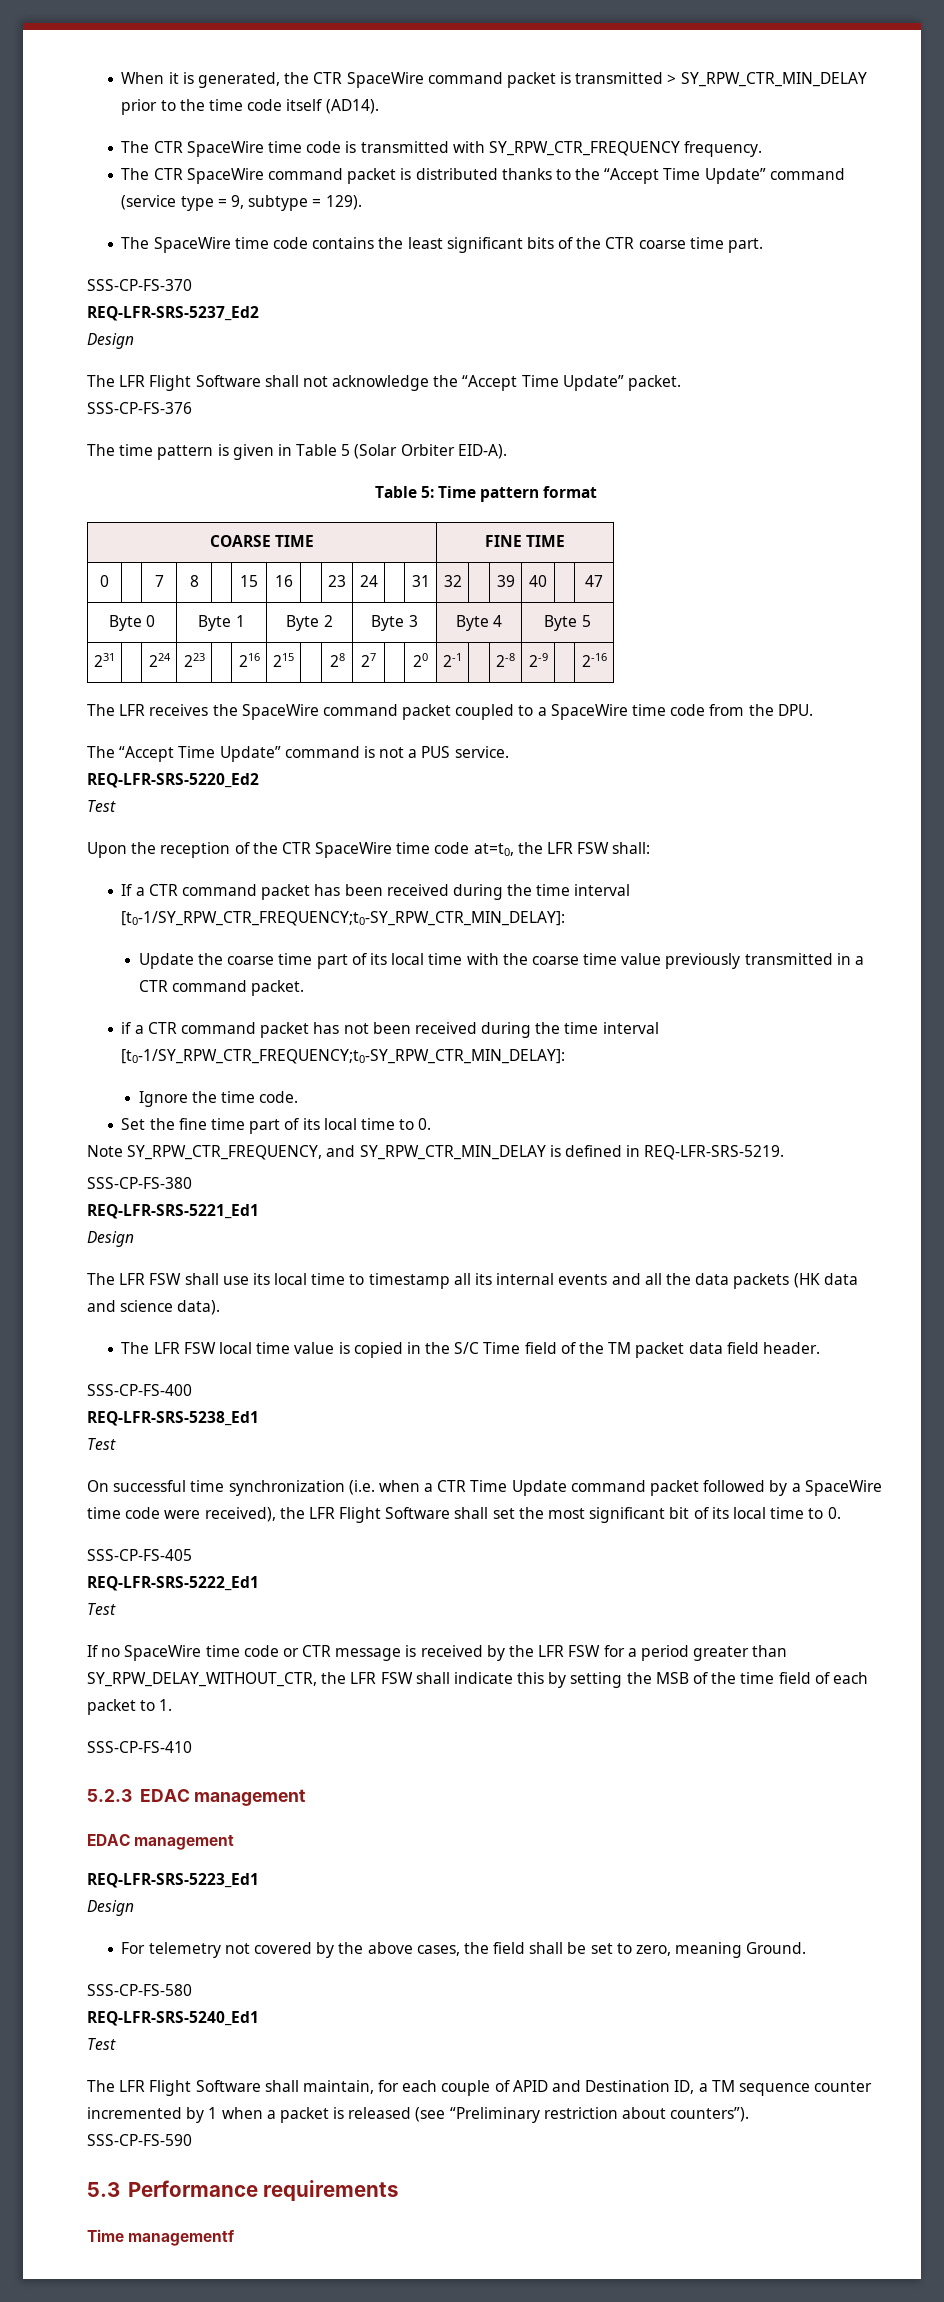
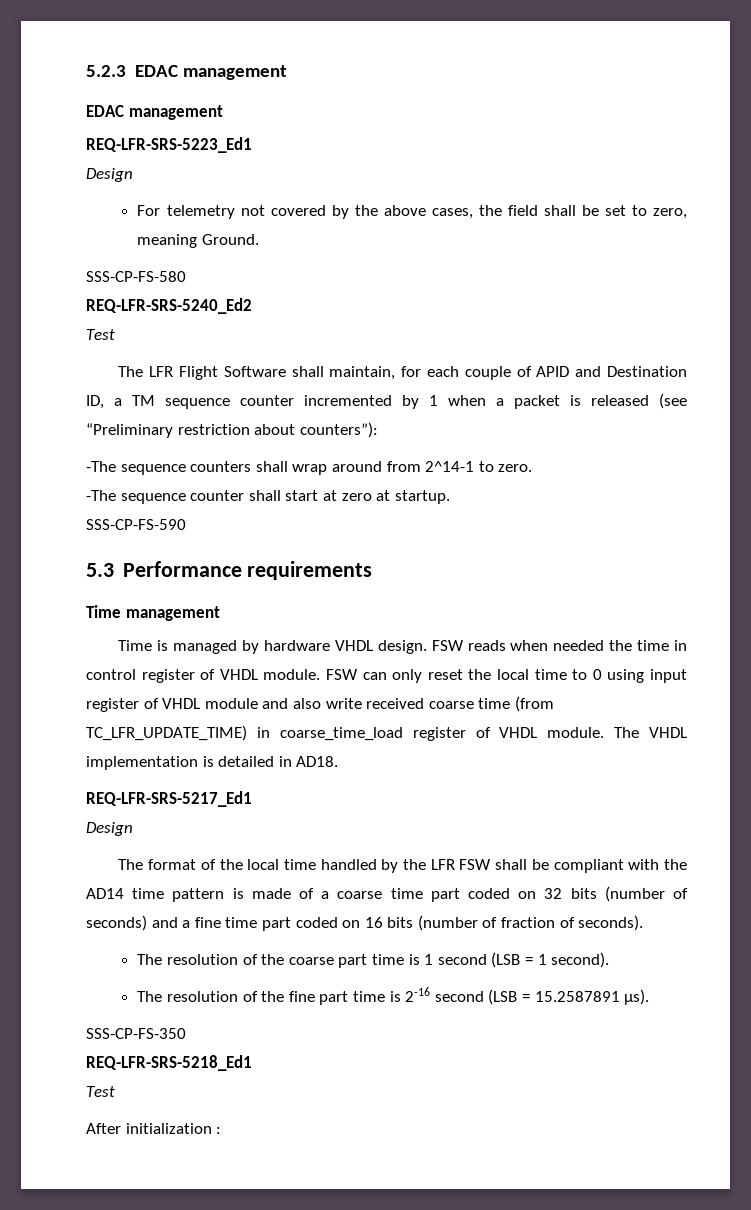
[121,72,867,88] [121,99,379,115] [121,141,763,157] [121,168,845,184] [121,195,362,211] [121,237,764,253] [87,279,192,291] [87,306,259,321] [87,333,134,349] [87,375,682,391] [87,402,192,414] [87,444,507,460] [374,486,598,502] [209,535,315,547] [484,535,566,547] [100,575,109,587] [154,575,164,587] [189,575,199,587] [240,575,258,587] [274,575,293,587] [328,575,346,587] [359,575,378,587] [411,575,430,587] [443,575,462,587] [496,575,515,587] [529,575,547,587] [585,575,603,587] [108,615,156,631] [198,615,245,631] [286,615,333,631] [371,615,418,631] [455,615,503,631] [544,615,591,631] [94,653,115,667] [148,653,171,667] [183,653,205,667] [238,653,260,667] [273,653,294,667] [329,653,345,667] [361,653,376,667] [413,653,428,667] [443,653,462,667] [496,653,515,667] [528,653,548,667] [581,653,607,667] [87,704,813,720] [87,746,509,762] [87,773,259,788] [87,800,116,812] [87,842,651,858] [121,884,631,900] [121,911,566,926] [138,953,865,969] [138,980,305,996] [121,1022,659,1038] [121,1049,566,1064] [138,1091,299,1107] [121,1118,432,1134] [87,1145,785,1160] [87,1177,192,1189] [87,1204,259,1219] [87,1231,134,1247] [87,1273,858,1289] [87,1300,221,1315] [121,1342,820,1358] [87,1384,192,1396] [87,1411,259,1426] [87,1438,116,1450] [87,1480,882,1496] [87,1507,841,1523] [87,1549,192,1561] [87,1576,259,1591] [87,1603,116,1615] [87,1645,788,1661] [87,1672,868,1688] [87,1699,173,1715] [87,1741,192,1753] When it is generated, the CTR SpaceWire command packet is transmitted > SY_RPW_CTR_MIN_DELAY prior to the time code itself (AD14). // The CTR SpaceWire time code is transmitted with SY_RPW_CTR_FREQUENCY frequency. // The CTR SpaceWire command packet is distributed thanks to the “Accept Time Update” command (service type = 9, subtype = 129). // The SpaceWire time code contains the least significant bits of the CTR coarse time part. // SSS-CP-FS-370 // REQ-LFR-SRS-5237_Ed2 // Design // The LFR Flight Software shall not acknowledge the “Accept Time Update” packet. // SSS-CP-FS-376 // The time pattern is given in Table 5 (Solar Orbiter EID-A). // Table 5: Time pattern format // COARSE TIME | FINE TIME // 0 | | 7 | 8 | | 15 | 16 | | 23 | 24 | | 31 | 32 | | 39 | 40 | | 47 // Byte 0 | Byte 1 | Byte 2 | Byte 3 | Byte 4 | Byte 5 // 231 | | 224 | 223 | | 216 | 215 | | 28 | 27 | | 20 | 2-1 | | 2-8 | 2-9 | | 2-16 // The LFR receives the SpaceWire command packet coupled to a SpaceWire time code from the DPU. // The “Accept Time Update” command is not a PUS service. // REQ-LFR-SRS-5220_Ed2 // Test // Upon the reception of the CTR SpaceWire time code at=t0, the LFR FSW shall: // If a CTR command packet has been received during the time interval [t0-1/SY_RPW_CTR_FREQUENCY;t0-SY_RPW_CTR_MIN_DELAY]: // Update the coarse time part of its local time with the coarse time value previously transmitted in a CTR command packet. // if a CTR command packet has not been received during the time interval [t0-1/SY_RPW_CTR_FREQUENCY;t0-SY_RPW_CTR_MIN_DELAY]: // Ignore the time code. // Set the fine time part of its local time to 0. // Note SY_RPW_CTR_FREQUENCY, and SY_RPW_CTR_MIN_DELAY is defined in REQ-LFR-SRS-5219. // SSS-CP-FS-380 // REQ-LFR-SRS-5221_Ed1 // Design // The LFR FSW shall use its local time to timestamp all its internal events and all the data packets (HK data and science data). // The LFR FSW local time value is copied in the S/C Time field of the TM packet data field header. // SSS-CP-FS-400 // REQ-LFR-SRS-5238_Ed1 // Test // On successful time synchronization (i.e. when a CTR Time Update command packet followed by a SpaceWire time code were received), the LFR Flight Software shall set the most significant bit of its local time to 0. // SSS-CP-FS-405 // REQ-LFR-SRS-5222_Ed1 // Test // If no SpaceWire time code or CTR message is received by the LFR FSW for a period greater than SY_RPW_DELAY_WITHOUT_CTR, the LFR FSW shall indicate this by setting the MSB of the time field of each packet to 1. // SSS-CP-FS-410 // -> (86, 71) none
[87,2011,259,2026] REQ-LFR-SRS-5240_Ed1 -> [86,298,252,314] REQ-LFR-SRS-5240_Ed2
[670,2107,750,2122] counters”). -> [299,422,378,438] [86,461,533,475] [86,490,450,504] counters”): // -The sequence counters shall wrap around from 2^14-1 to zero. // -The sequence counter shall start at zero at startup.
[128,2230,236,2246] managementf -> [125,606,220,621] [118,640,687,654] [86,669,688,683] [86,696,554,712] [86,725,687,741] [86,756,339,770] [86,791,252,807] [86,822,133,836] [118,859,687,873] [86,886,688,902] [86,915,644,931] [137,952,610,968] [137,987,650,1005] [86,1028,186,1039] [86,1055,252,1071] [86,1086,115,1097] [86,1123,222,1134] management // Time is managed by hardware VHDL design. FSW reads when needed the time in control register of VHDL module. FSW can only reset the local time to 0 using input register of VHDL module and also write received coarse time (from TC_LFR_UPDATE_TIME) in coarse_time_load register of VHDL module. The VHDL implementation is detailed in AD18. // REQ-LFR-SRS-5217_Ed1 // Design // The format of the local time handled by the LFR FSW shall be compliant with the AD14 time pattern is made of a coarse time part coded on 32 bits (number of seconds) and a fine time part coded on 16 bits (number of fraction of seconds). // The resolution of the coarse part time is 1 second (LSB = 1 second). // The resolution of the fine part time is 2-16 second (LSB = 15.2587891 μs). // SSS-CP-FS-350 // REQ-LFR-SRS-5218_Ed1 // Test // After initialization :

